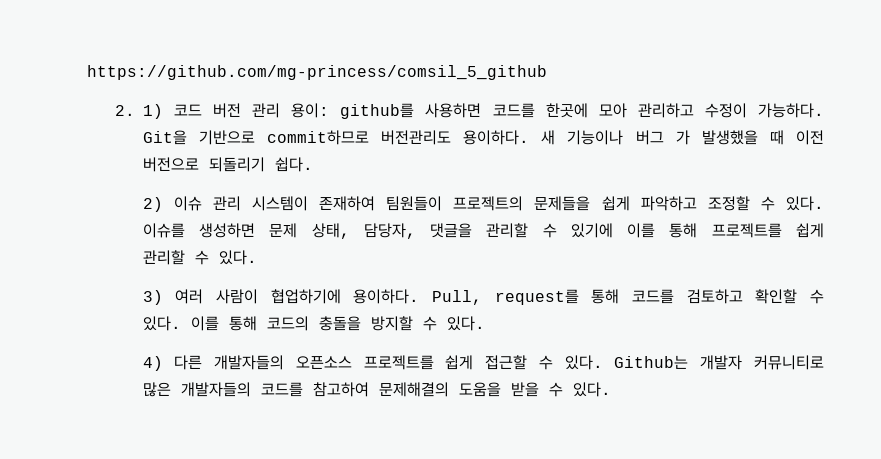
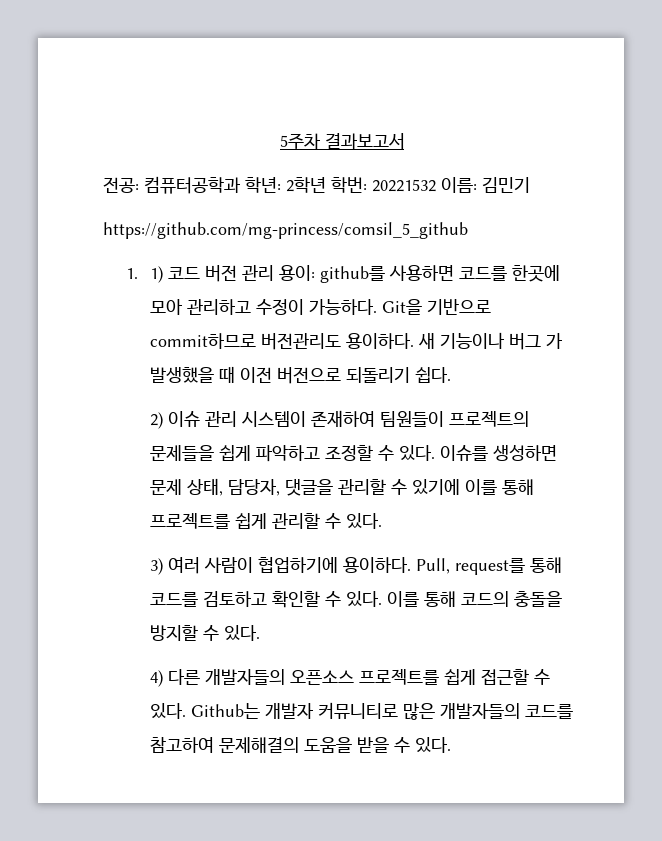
(87, 72) none -> [279,133,405,149] [103,176,530,194] 5주차 결과보고서 // 전공: 컴퓨터공학과 학년: 2학년 학번: 20221532 이름: 김민기 //
[114,105,135,116] 2. -> [126,268,139,279] 1.

